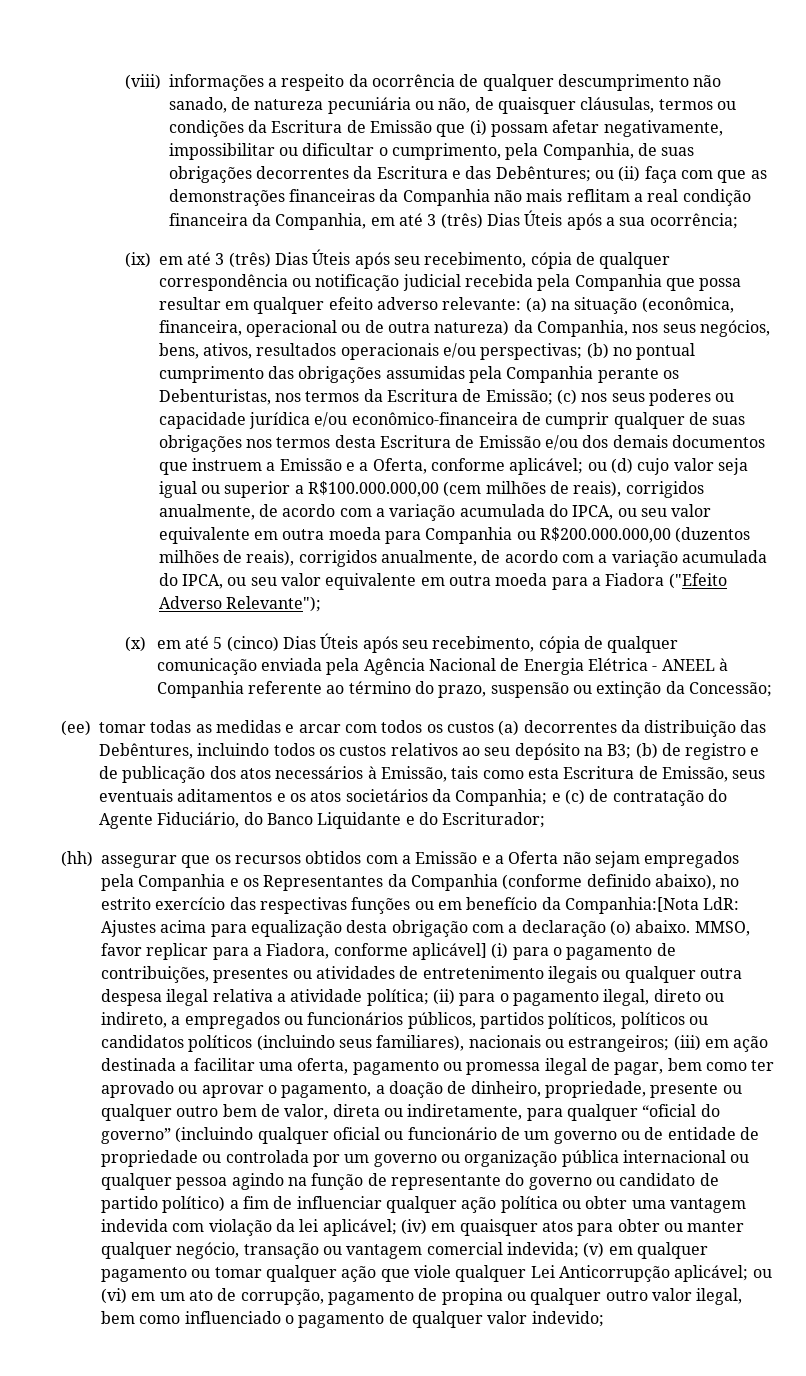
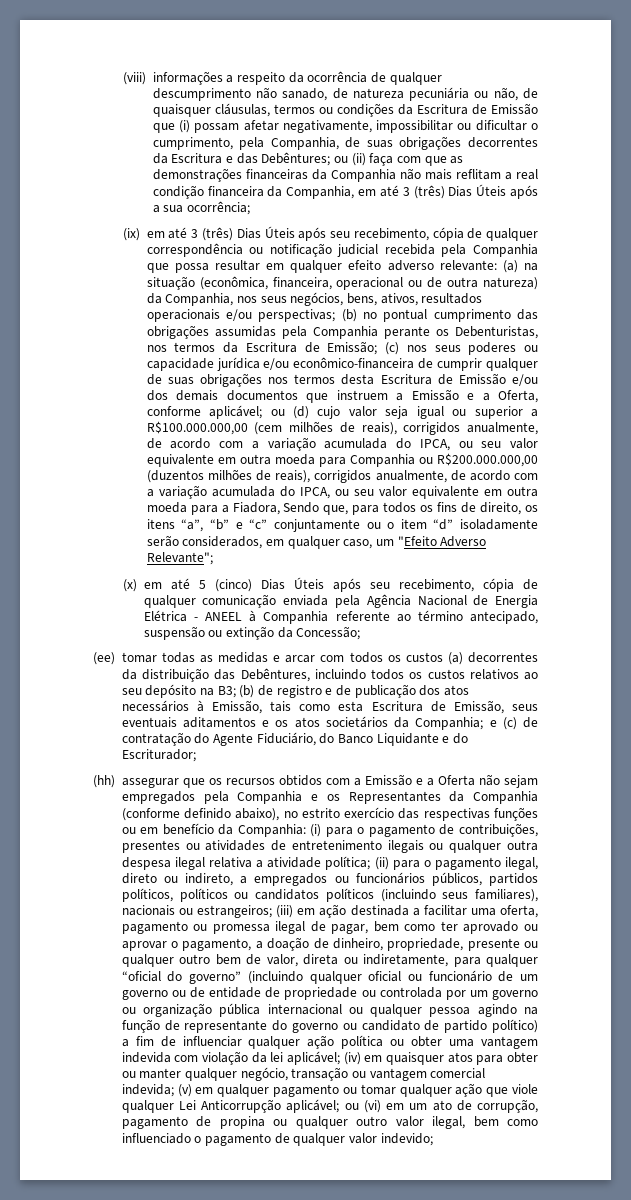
[605,573,727,589] [158,596,322,612] Fiadora ("Efeito Adverso Relevante"); -> [232,502,538,515] [146,519,538,532] [146,535,487,549] [146,552,213,565] Fiadora, Sendo que, para todos os fins de direito, os itens “a”, “b” e “c” conjuntamente ou o item “d” isoladamente serão considerados, em qualquer caso, um "Efeito Adverso Relevante";
[414,681,487,698] do prazo, -> [469,611,538,624] antecipado,
[564,897,740,914] [101,920,750,937] [101,943,487,960] Companhia:[Nota LdR: Ajustes acima para equalização desta obrigação com a declaração (o) abaixo. MMSO, favor replicar para a Fiadora, conforme aplicável] -> [237,824,306,837] Companhia:

